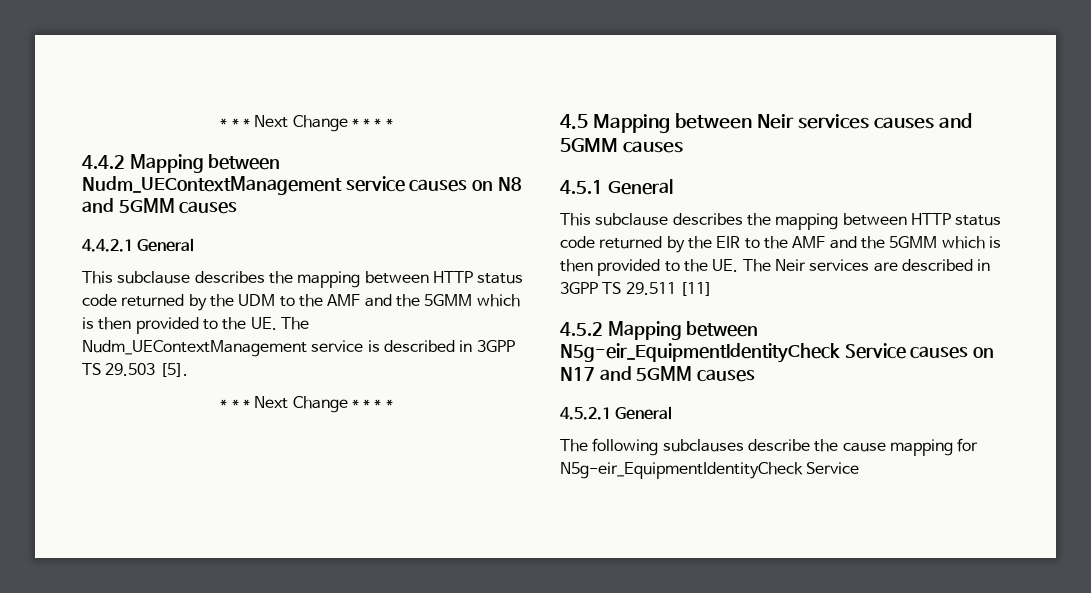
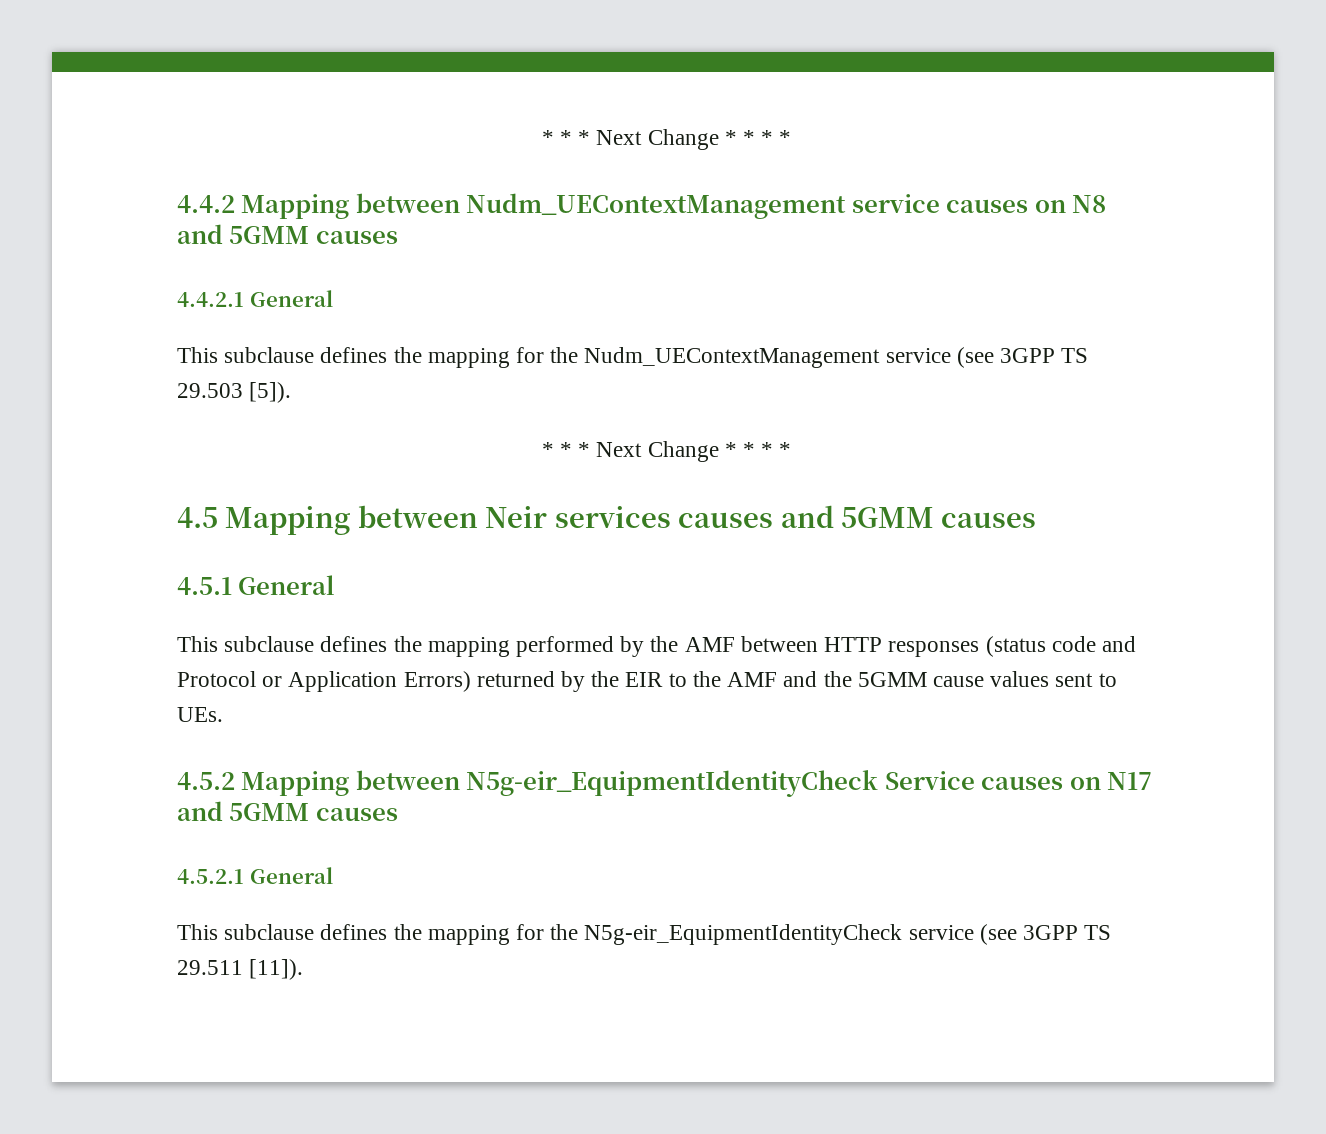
[194,271,524,288] [82,294,520,311] [82,317,309,334] [82,340,473,357] describes the mapping between HTTP status code returned by the UDM to the AMF and the 5GMM which is then provided to the UE. The Nudm_UEContextManagement service is described in -> [320,347,994,368] defines the mapping for the Nudm_UEContextManagement service (see
[159,363,188,377] [5]. -> [249,382,292,403] [5]).
[672,213,1002,230] [560,236,595,248] describes the mapping between HTTP status code -> [320,636,1136,657] [177,671,471,692] defines the mapping performed by the AMF between HTTP responses (status code and Protocol or Application Errors)
[941,236,1001,249] [560,259,991,276] [560,282,712,296] which is then provided to the UE. The Neir services are described in 3GPP TS 29.511 [11] -> [932,671,1117,687] [177,707,223,722] cause values sent to UEs.
[560,438,979,456] [560,462,860,479] The following subclauses describe the cause mapping for N5g-eir_EquipmentIdentityCheck Service -> [177,924,1112,945] [177,959,304,980] This subclause defines the mapping for the N5g-eir_EquipmentIdentityCheck service (see 3GPP TS 29.511 [11]).

